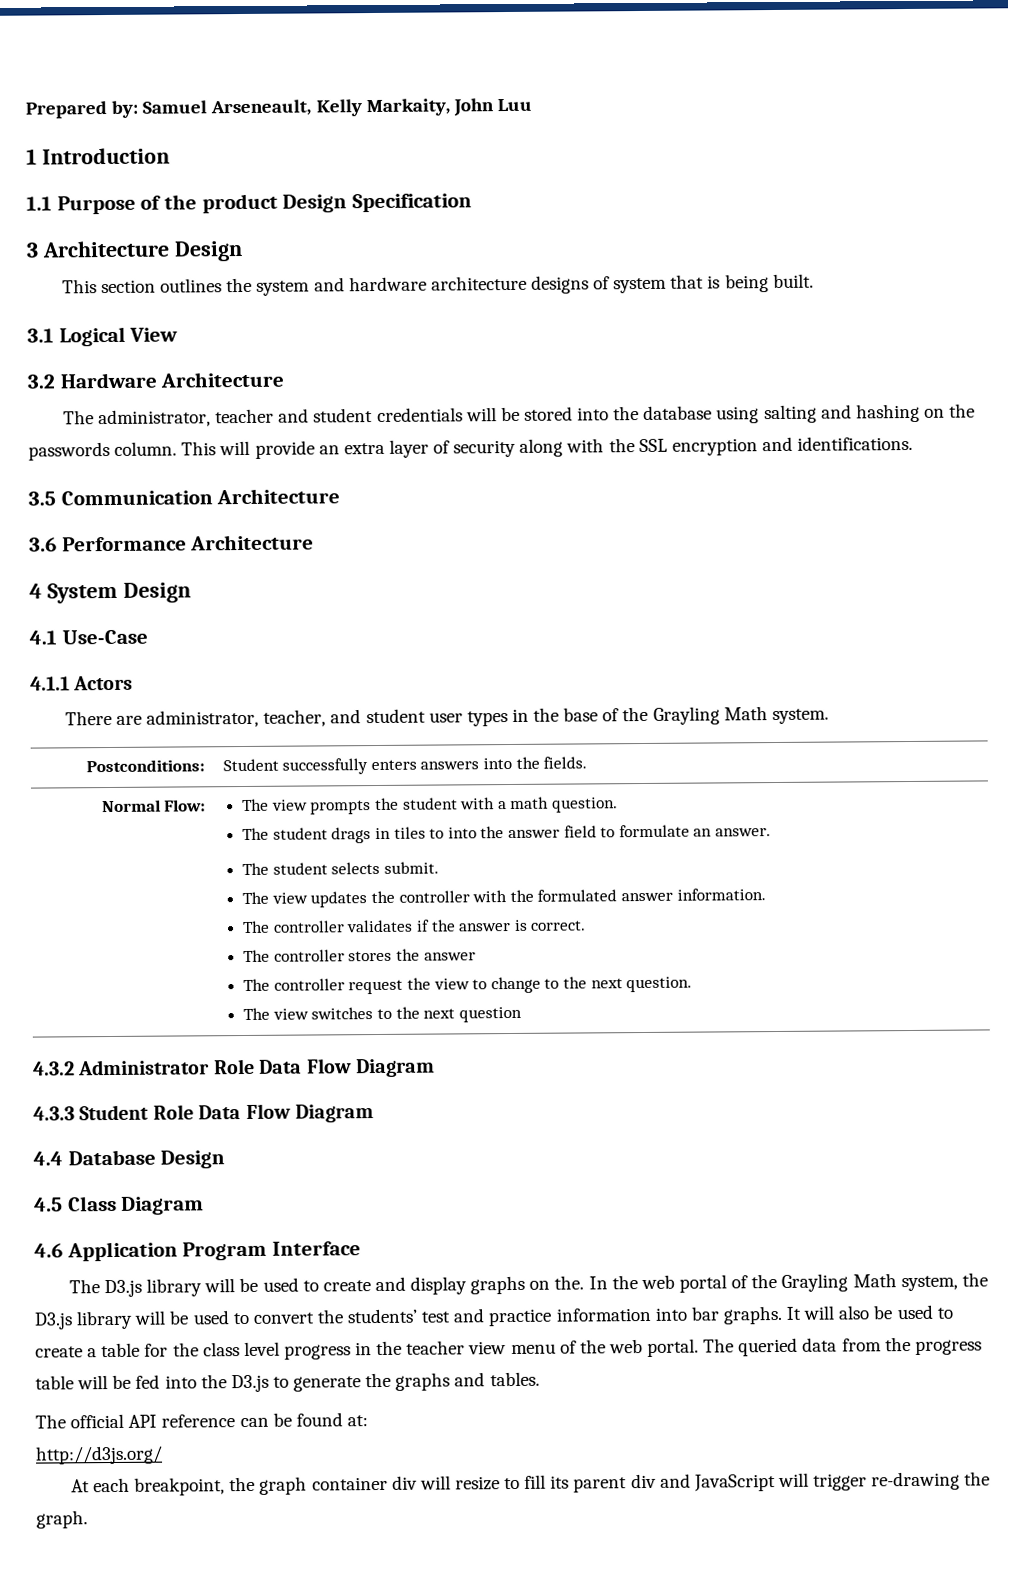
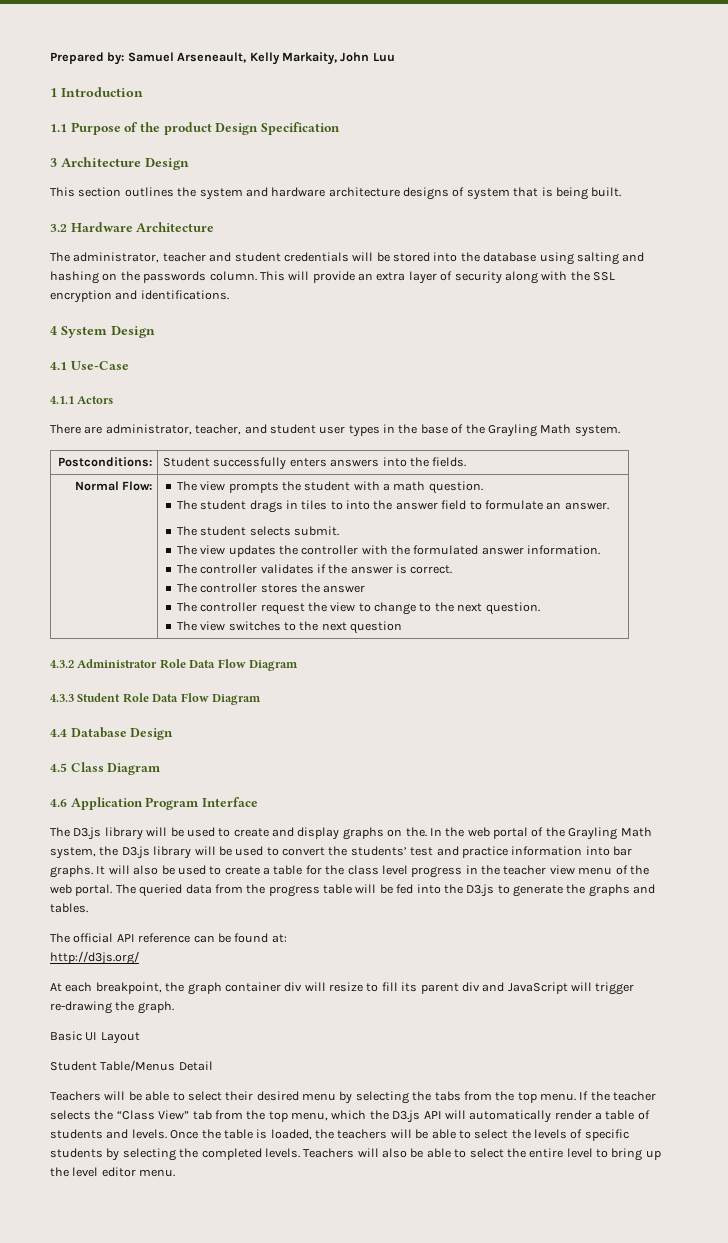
[27,326,179,347] // 3.1 Logical View -> (622, 192) none
[28,488,341,506] [29,534,315,552] // 3.5 Communication Architecture // 3.6 Performance Architecture -> (229, 295) none
(88, 1519) none -> [50,1031,140,1044] [50,1060,213,1071] [50,1091,657,1104] [50,1110,650,1123] [50,1129,629,1141] [50,1148,661,1161] [50,1167,176,1177] // Basic UI Layout // Student Table/Menus Detail // Teachers will be able to select their desired menu by selecting the tabs from the top menu. If the teacher selects the “Class View” tab from the top menu, which the D3.js API will automatically render a table of students and levels. Once the table is loaded, the teachers will be able to select the levels of specific students by selecting the completed levels. Teachers will also be able to select the entire level to bring up the level editor menu.

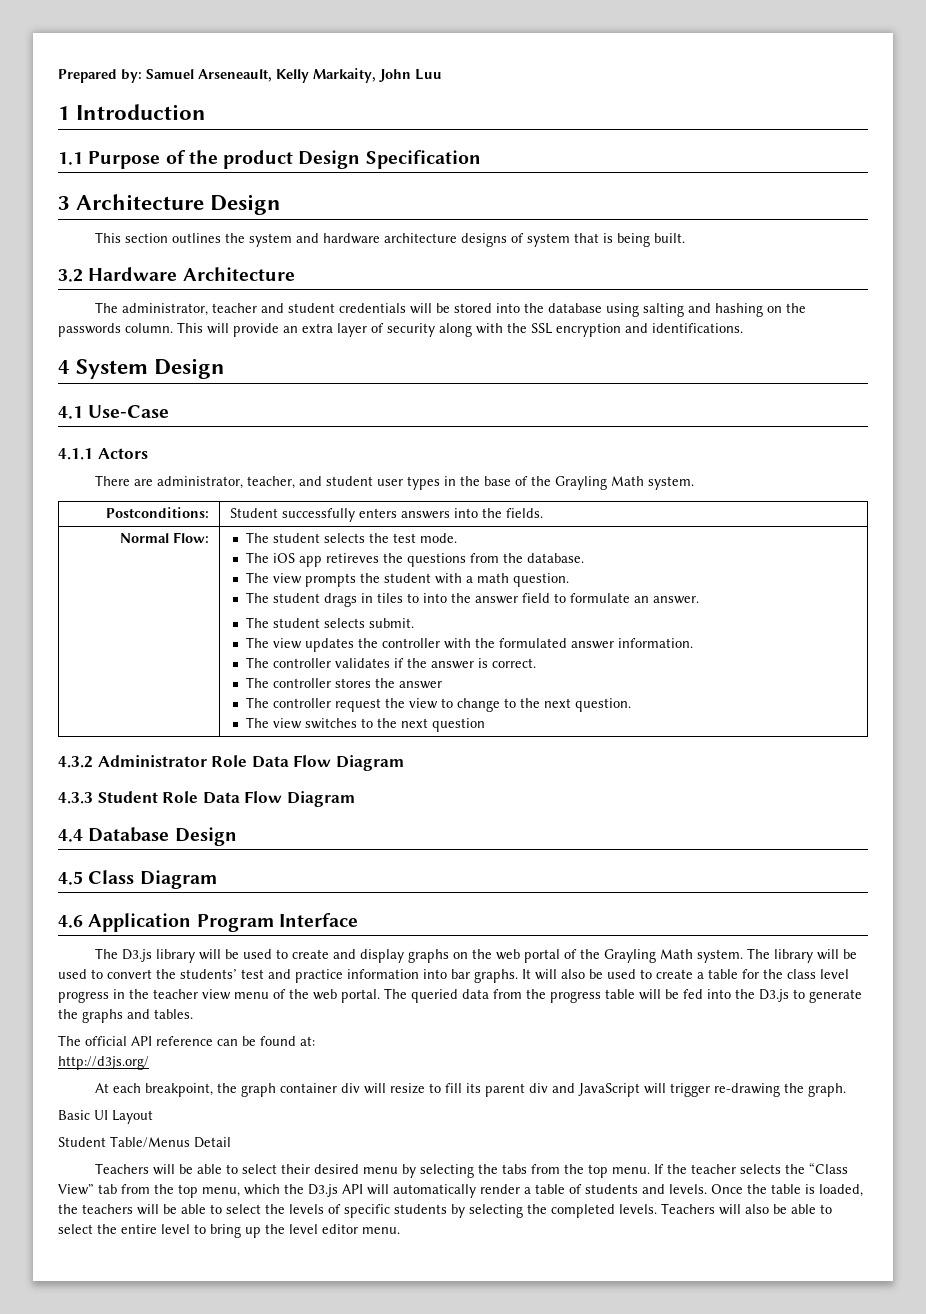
(197, 486) none -> [273,533,458,543] [246,552,585,567] [246,572,270,583] student selects the test mode. // The iOS app retireves the questions from the database. // The
[405,827,442,837] the. In -> (469, 955) none
[50,846,150,859] system, the D3.js -> [697,948,771,963] system. The

